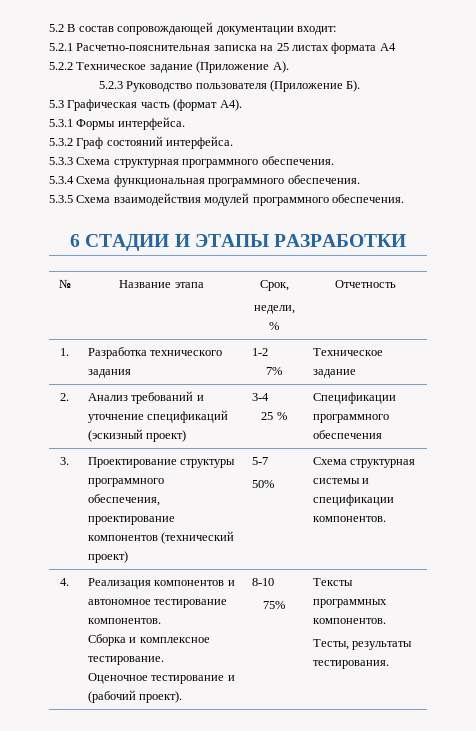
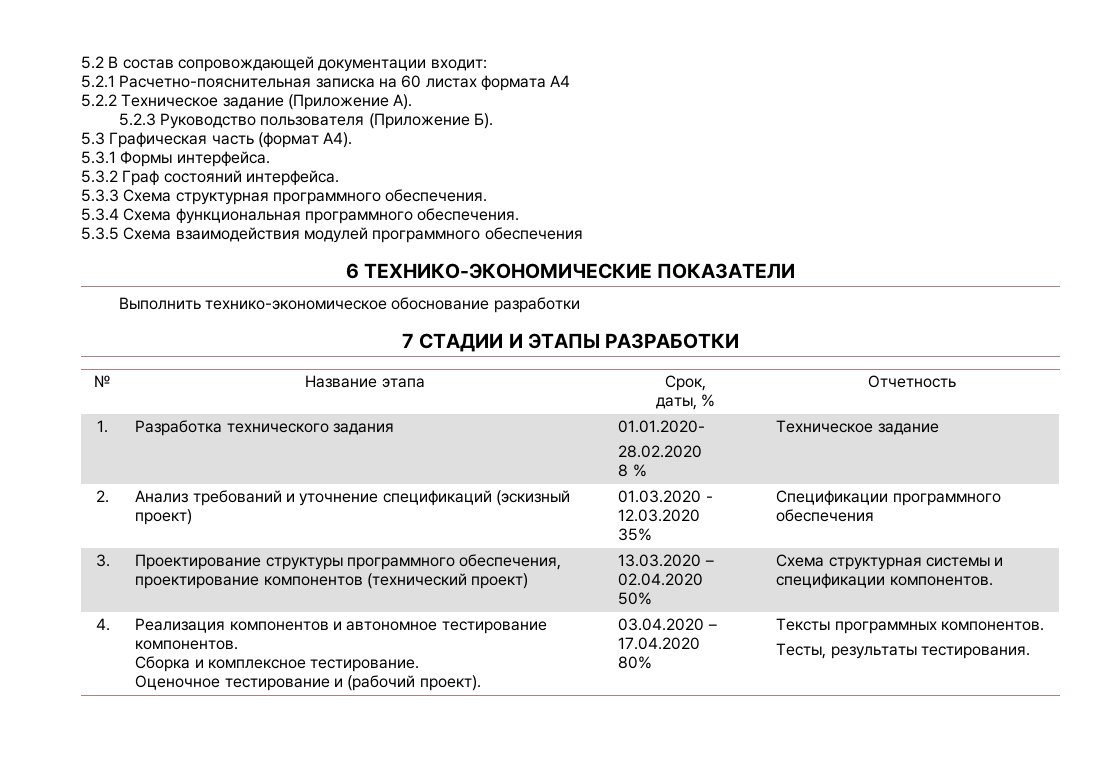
[276,43,289,51] 25 -> [401,75,422,88] 60
[331,194,404,203] обеспечения. -> [484,227,583,240] обеспечения
(80, 240) none -> [364,263,796,279] [118,297,580,313] [401,333,414,348] ТЕХНИКО-ЭКОНОМИЧЕСКИЕ ПОКАЗАТЕЛИ // Выполнить технико-экономическое обоснование разработки // 7
[253,305,295,314] недели, -> [655,397,697,410] даты,
[251,348,268,356] [266,367,282,375] 1-2 // 7% -> [618,420,706,433] [618,445,703,458] [618,464,647,477] 01.01.2020- // 28.02.2020 // 8 %
[251,393,269,401] [261,412,287,420] 3-4 // 25 % -> [618,490,713,503] [618,509,701,522] [618,528,653,541] 01.03.2020 - 12.03.2020 // 35%
[251,457,268,465] 5-7 -> [618,554,714,567] [618,573,704,586] 13.03.2020 – 02.04.2020
[251,578,274,586] [263,601,285,609] 8-10 // 75% -> [618,618,717,631] [618,637,701,650] [618,656,653,669] 03.04.2020 – 17.04.2020 // 80%

